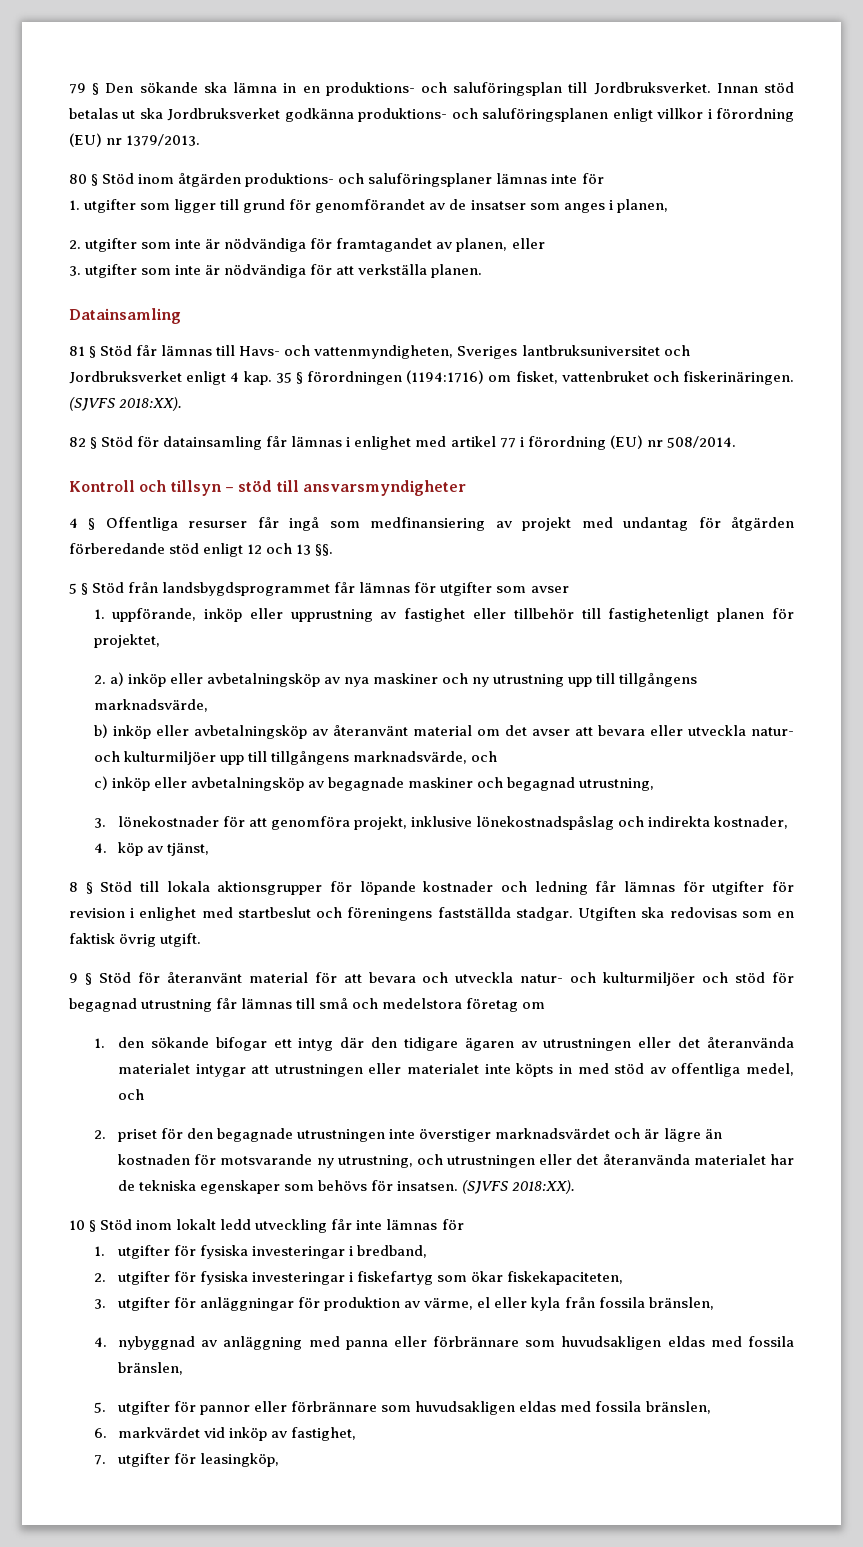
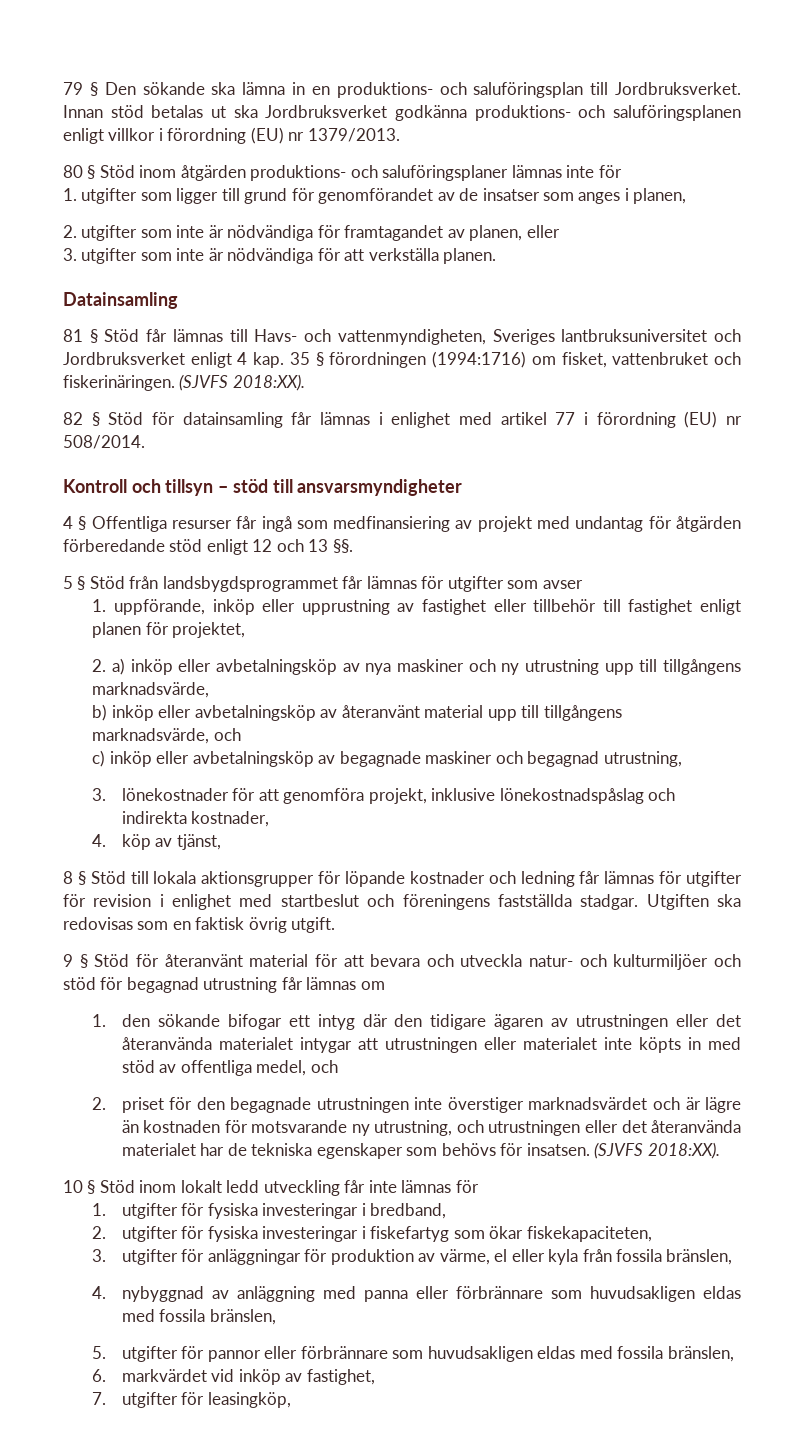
[406,370,485,384] (1194:1716) -> [432,351,527,368] (1994:1716)
[608,608,710,622] fastighetenligt -> [628,599,741,615] fastighet enligt
[476,725,795,736] [93,751,216,765] om det avser att bevara eller utveckla natur- och kulturmiljöer -> (484, 711) none
[296,998,519,1012] till små och medelstora företag -> (357, 983) none

